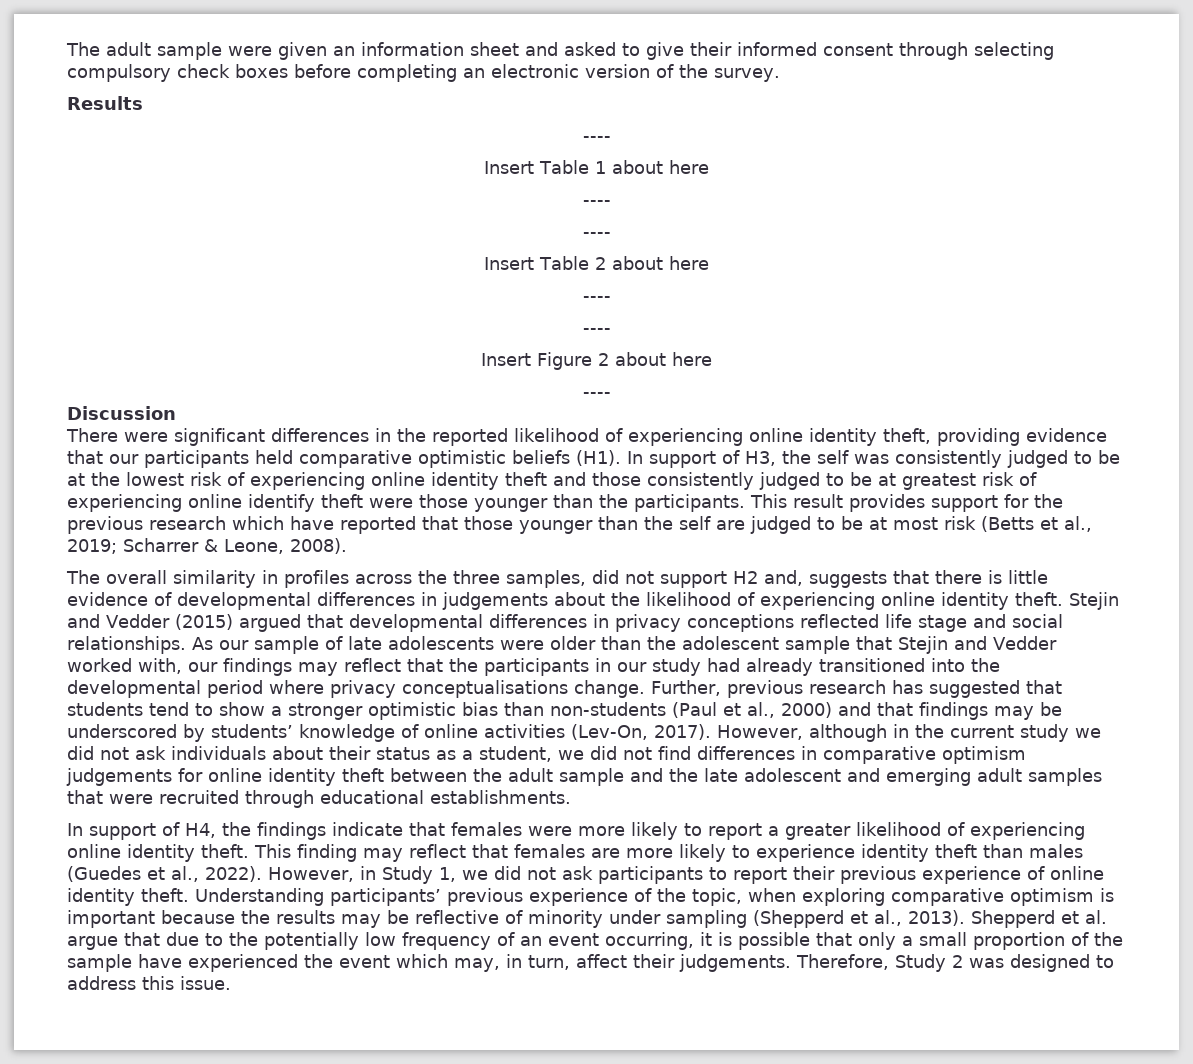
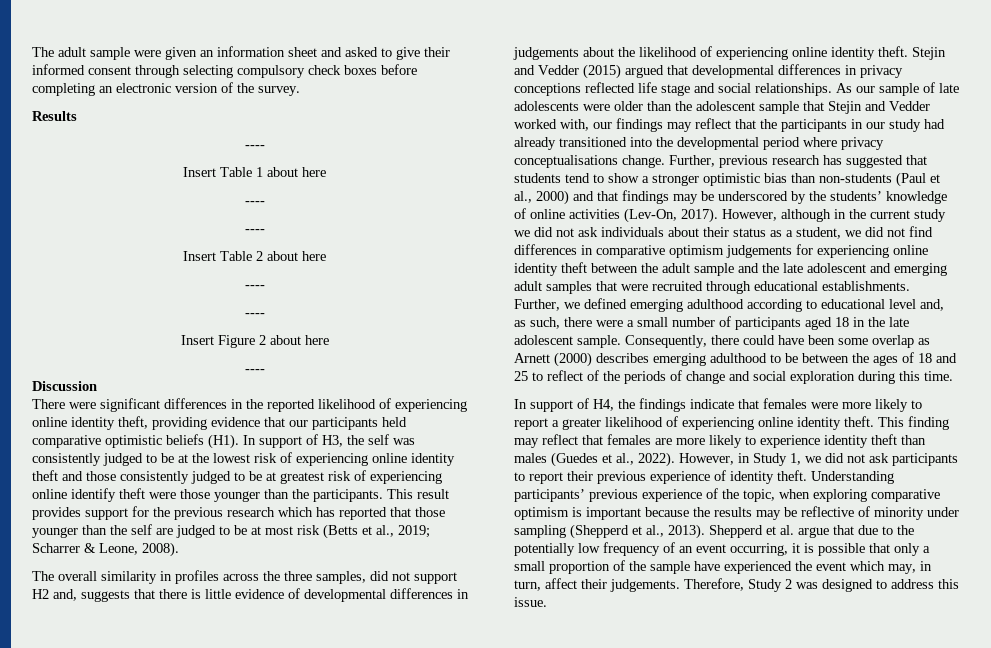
[290,516,334,530] have -> [316,507,335,517] has
(205, 733) none -> [809,191,826,201] the
(203, 775) none -> [817,245,889,258] experiencing
(571, 797) none -> [514,298,944,312] [514,316,909,330] [514,335,930,348] [514,352,957,367] [514,370,953,384] Further, we defined emerging adulthood according to educational level and, as such, there were a small number of participants aged 18 in the late adolescent sample. Consequently, there could have been some overlap as Arnett (2000) describes emerging adulthood to be between the ages of 18 and 25 to reflect of the periods of change and social exploration during this time.
[1050,866,1104,880] online -> (726, 475) none

